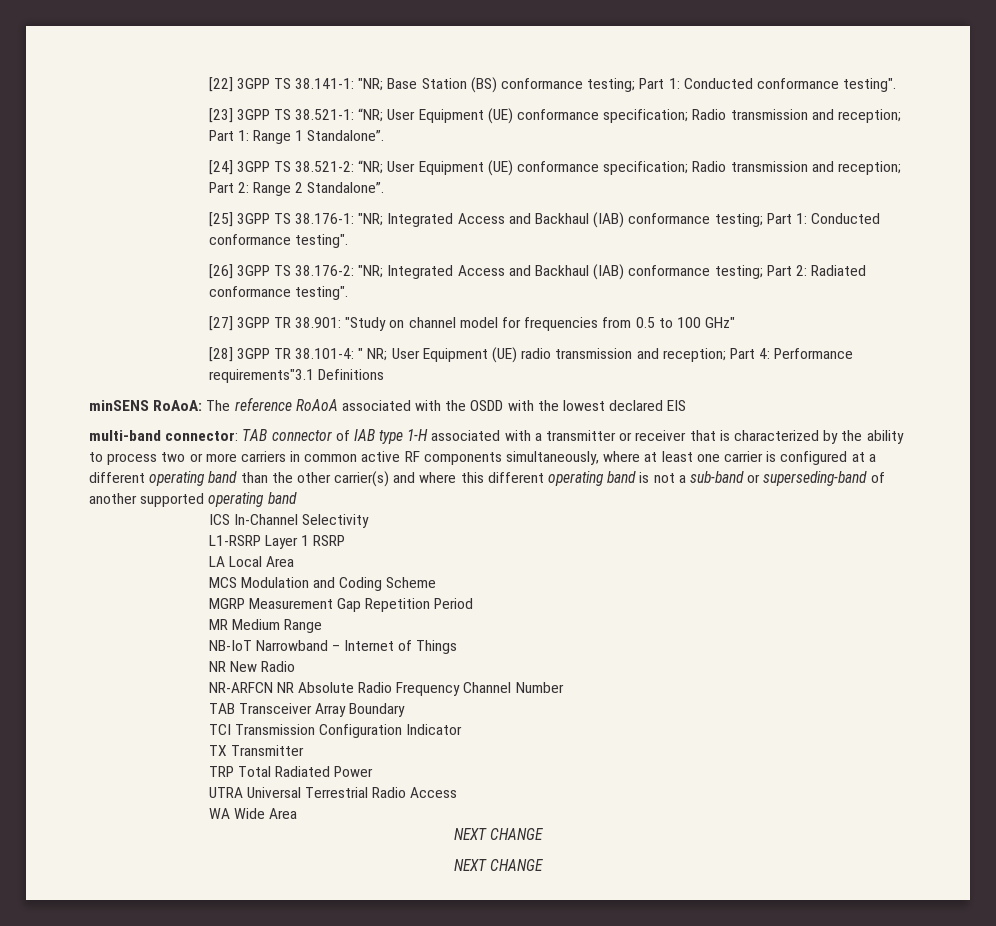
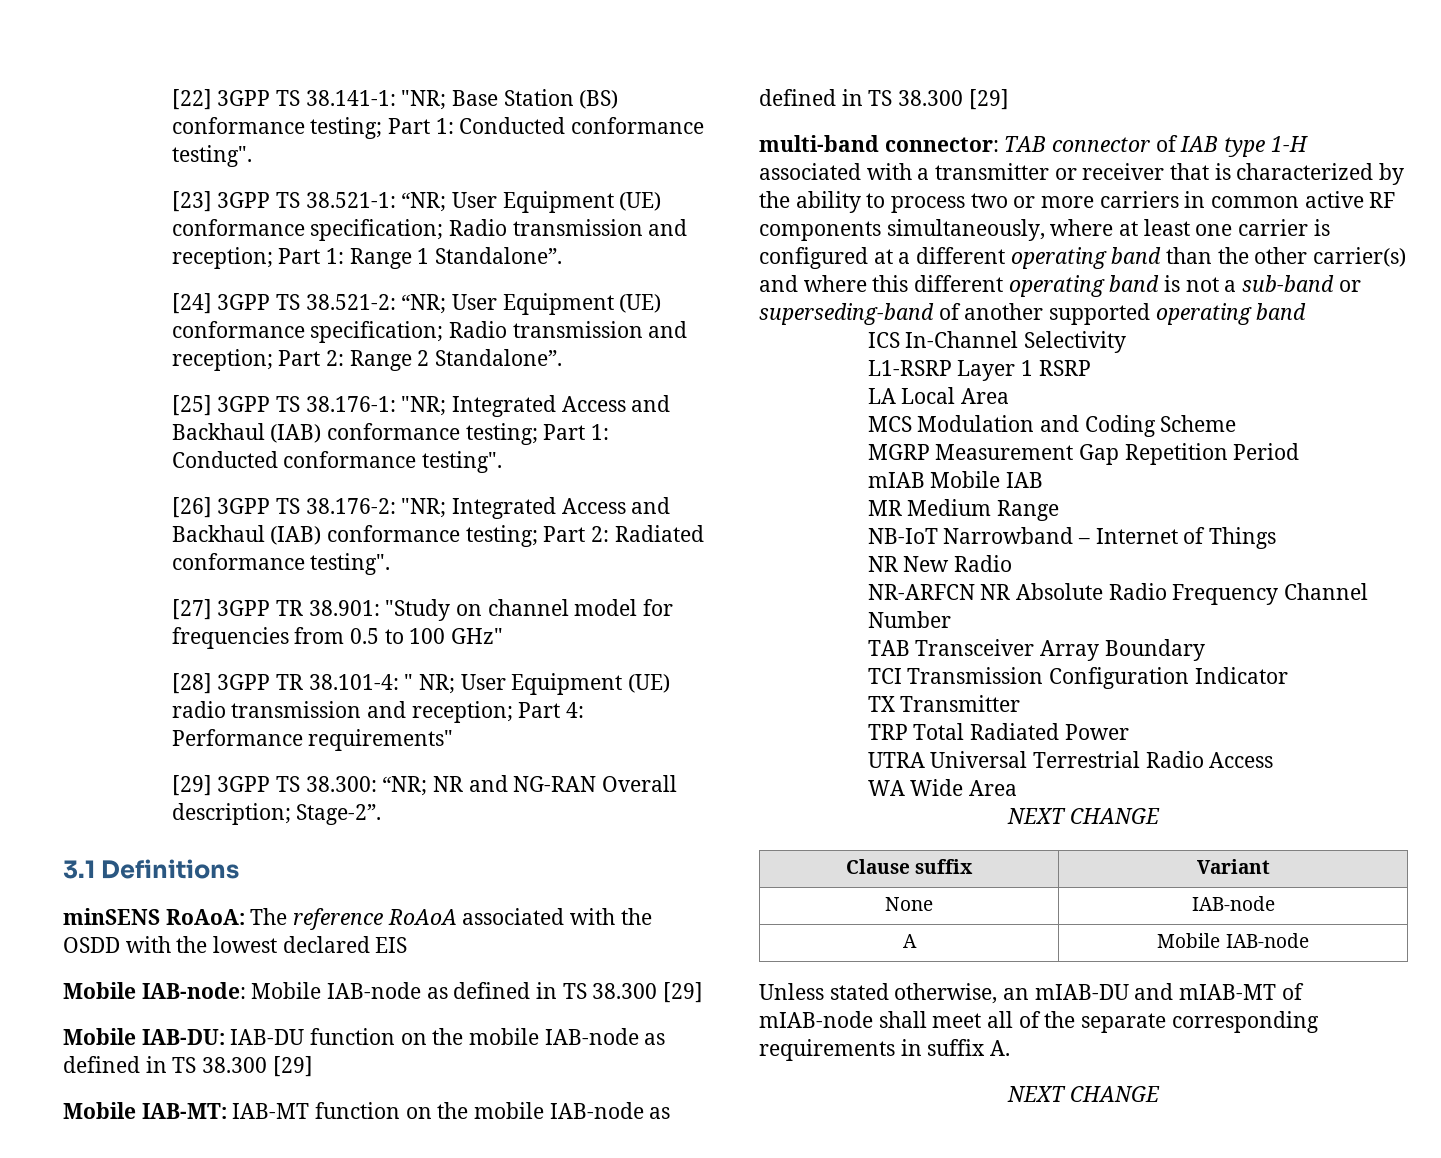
[208,369,314,383] requirements"3.1 -> [308,729,454,751] [171,775,677,796] [171,803,382,825] [63,860,95,879] requirements" // [29] 3GPP TS 38.300: “NR; NR and NG-RAN Overall description; Stage-2”. // 3.1
(687, 405) none -> [63,982,704,1003] [63,1028,666,1045] [63,1056,313,1077] [63,1102,671,1119] [759,89,1009,110] // Mobile IAB-node: Mobile IAB-node as defined in TS 38.300 [29] // Mobile IAB-DU: IAB-DU function on the mobile IAB-node as defined in TS 38.300 [29] // Mobile IAB-MT: IAB-MT function on the mobile IAB-node as defined in TS 38.300 [29]
(474, 603) none -> [867,471,1043,488] // mIAB Mobile IAB
(544, 834) none -> [845,859,974,874] [1196,859,1270,874] [885,897,933,911] [1191,896,1275,911] [902,934,917,948] [1157,933,1309,948] [759,983,1304,1004] [759,1011,1319,1033] [759,1039,1011,1061] // Clause suffix | Variant // None | IAB-node // A | Mobile IAB-node // Unless stated otherwise, an mIAB-DU and mIAB-MT of mIAB-node shall meet all of the separate corresponding requirements in suffix A.

